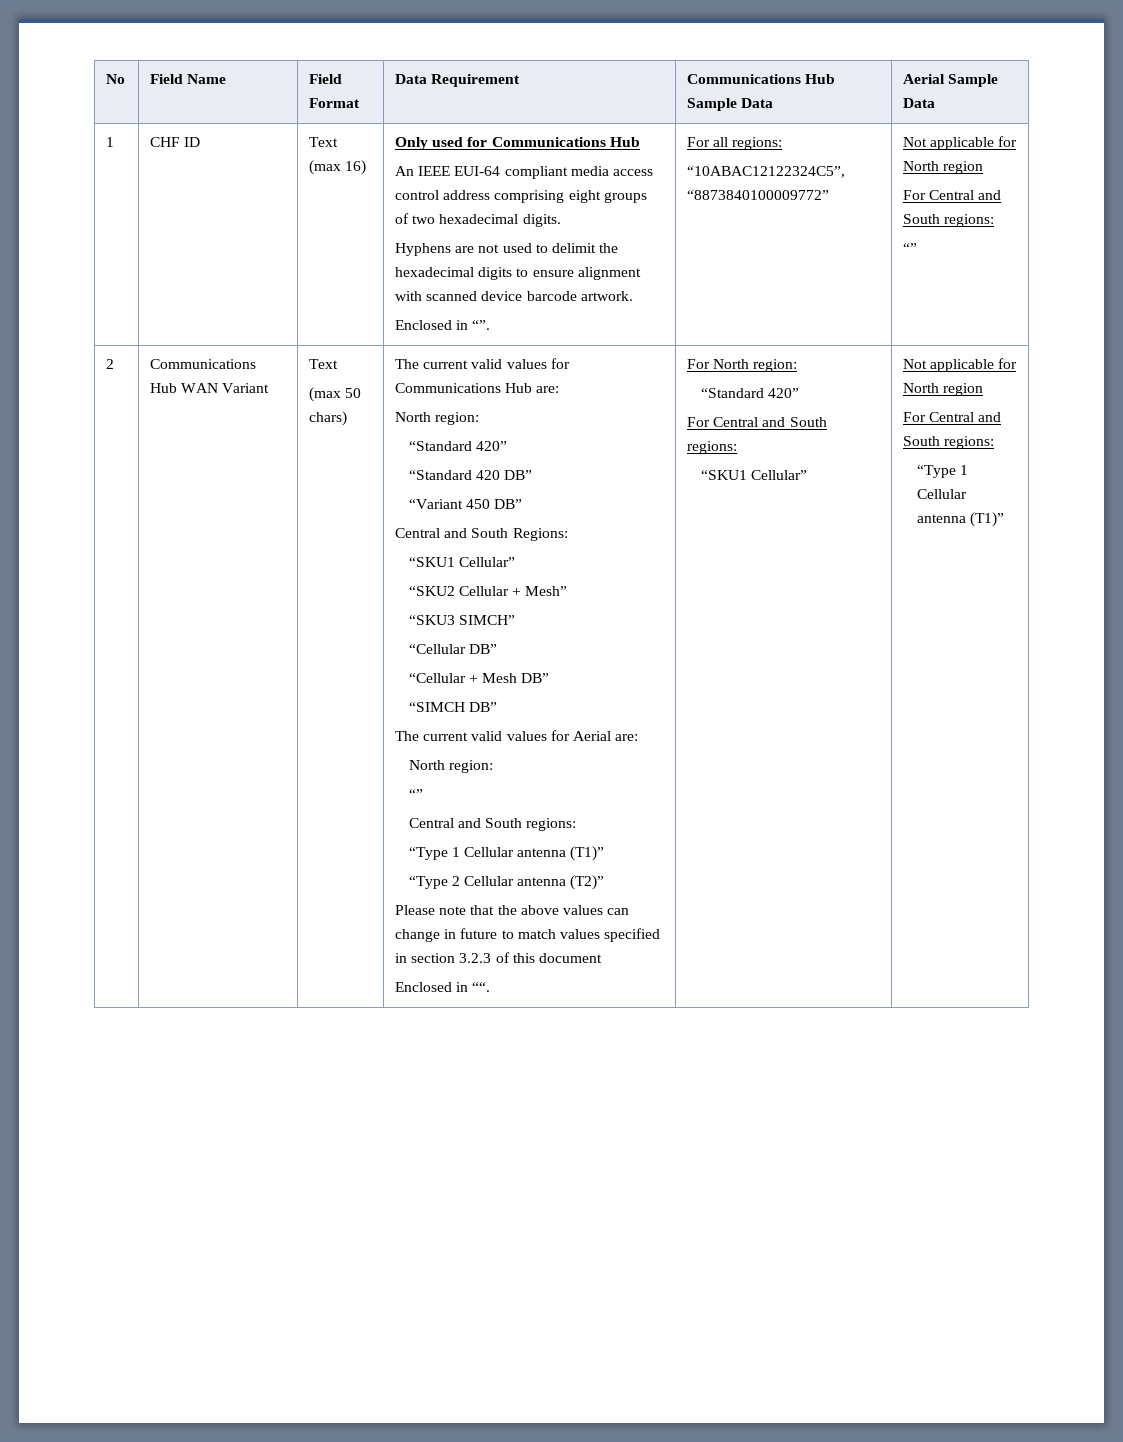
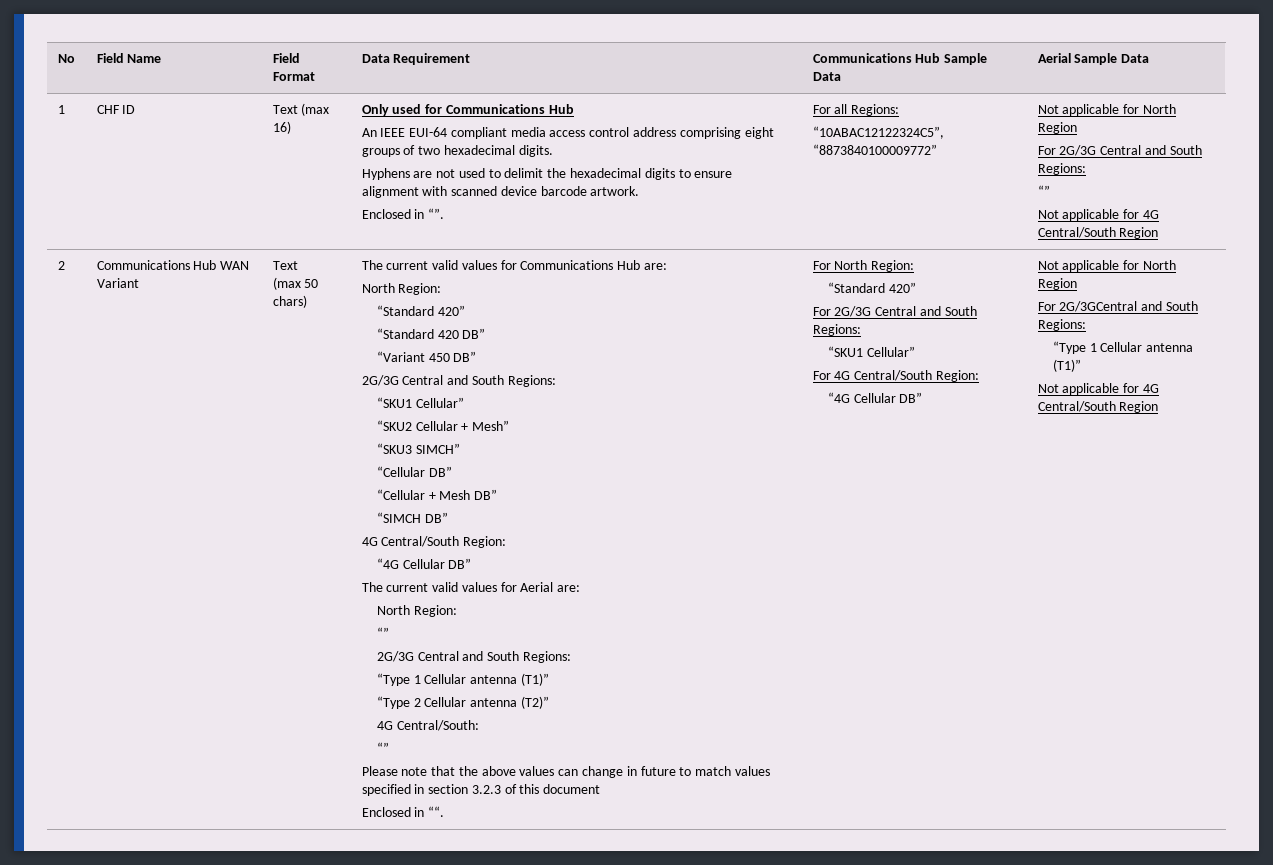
[732,137,783,150] regions: -> [851,104,900,116] Regions:
[943,161,984,174] [903,190,1002,200] [903,214,995,227] [903,243,918,253] region // For Central and South regions: // “” -> [1037,122,1077,134] [1037,145,1202,156] [1037,163,1086,175] [1037,185,1050,196] [1037,209,1159,221] [1037,227,1159,239] Region // For 2G/3G Central and South Regions: // “” // Not applicable for 4G Central/South Region
[435,412,480,425] region: -> [398,283,442,295] Region:
(522, 504) none -> [361,375,399,386] 2G/3G
(497, 707) none -> [361,536,507,548] [376,558,472,569] // 4G Central/South Region: // “4G Cellular DB”
[448,760,493,773] [408,789,423,799] [408,818,577,831] region: // “” // Central and South regions: -> [413,605,457,617] [376,627,389,638] [376,651,571,663] Region: // “” // 2G/3G Central and South Regions:
(605, 882) none -> [376,720,479,731] [376,742,389,753] // 4G Central/South: // “”
[753,359,798,372] region: -> [871,260,915,272] Region:
[713,417,827,427] [687,441,738,454] [700,470,807,480] [903,358,1018,372] [903,383,984,396] [903,412,1002,422] [903,436,995,449] [916,465,968,478] [916,489,967,499] [916,512,1004,527] Central and South regions: // “SKU1 Cellular” | Not applicable for North region // For Central and South regions: // “Type 1 Cellular antenna (T1)” -> [834,306,977,317] [812,324,861,336] [827,346,915,357] [812,370,979,382] [827,392,923,403] [1037,260,1176,272] [1037,278,1077,290] [1037,301,1198,312] [1037,319,1086,331] [1052,341,1194,354] [1052,359,1081,372] [1037,383,1159,395] [1037,401,1159,413] 2G/3G Central and South Regions: // “SKU1 Cellular” // For 4G Central/South Region: // “4G Cellular DB” | Not applicable for North Region // For 2G/3GCentral and South Regions: // “Type 1 Cellular antenna (T1)” // Not applicable for 4G Central/South Region

